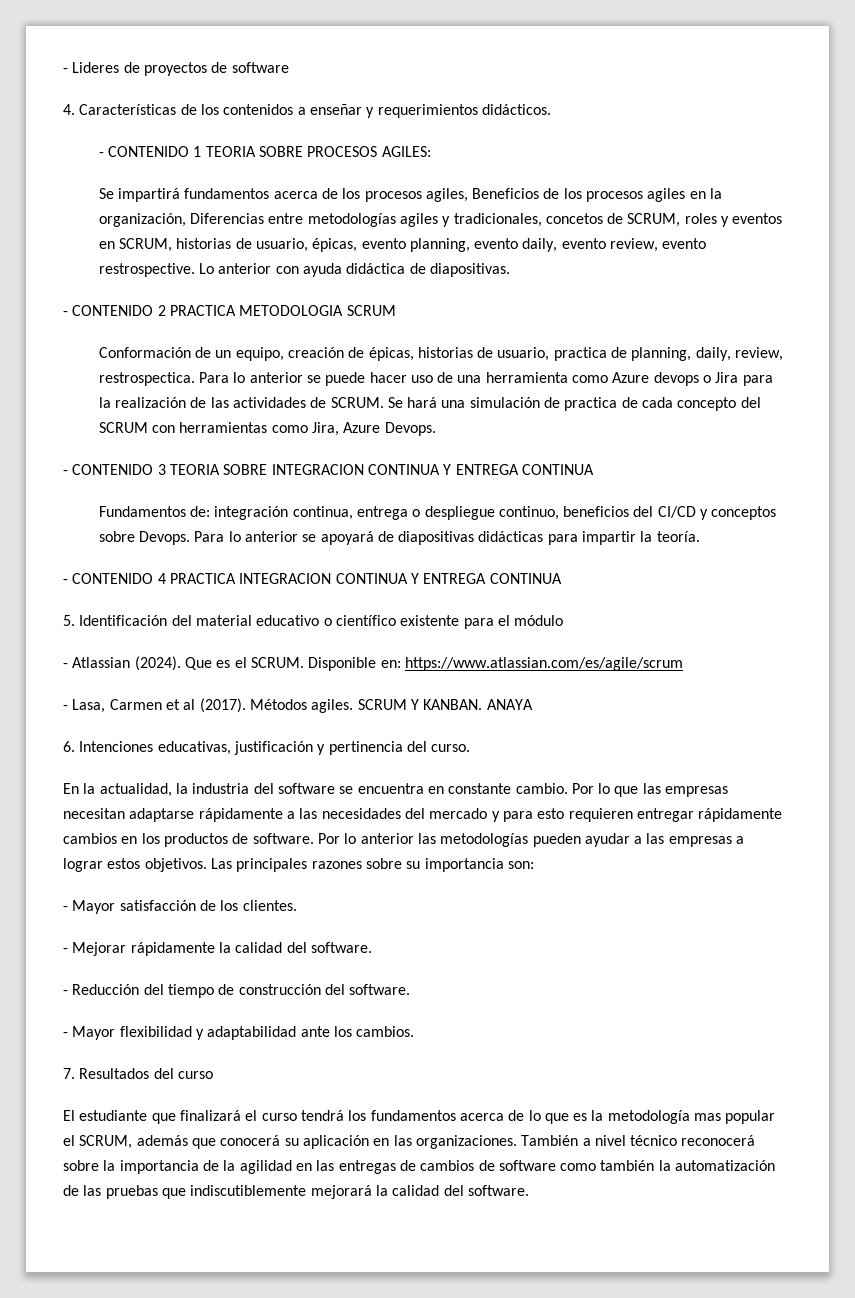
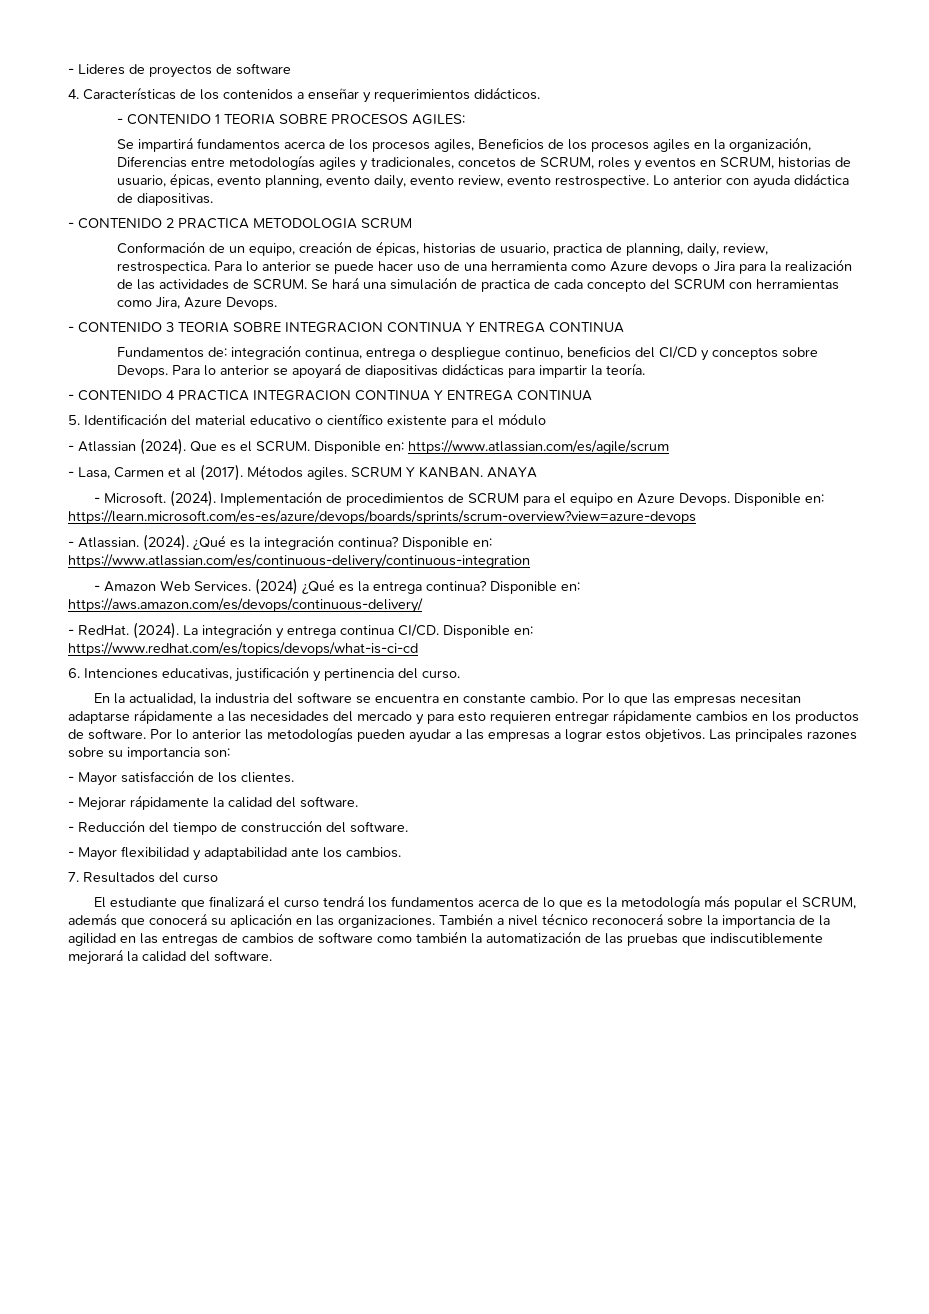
(533, 704) none -> [93,490,824,507] [68,510,696,524] [68,534,492,551] [68,554,530,569] [93,578,580,595] [68,598,423,613] [68,622,533,639] [68,642,418,656] // - Microsoft. (2024). Implementación de procedimientos de SCRUM para el equipo en Azure Devops. Disponible en: https://learn.microsoft.com/es-es/azure/devops/boards/sprints/scrum-overview?view=azure-devops // - Atlassian. (2024). ¿Qué es la integración continua? Disponible en: https://www.atlassian.com/es/continuous-delivery/continuous-integration // - Amazon Web Services. (2024) ¿Qué es la entrega continua? Disponible en: https://aws.amazon.com/es/devops/continuous-delivery/ // - RedHat. (2024). La integración y entrega continua CI/CD. Disponible en: https://www.redhat.com/es/topics/devops/what-is-ci-cd
[694,1113,722,1121] mas -> [703,895,730,908] más

